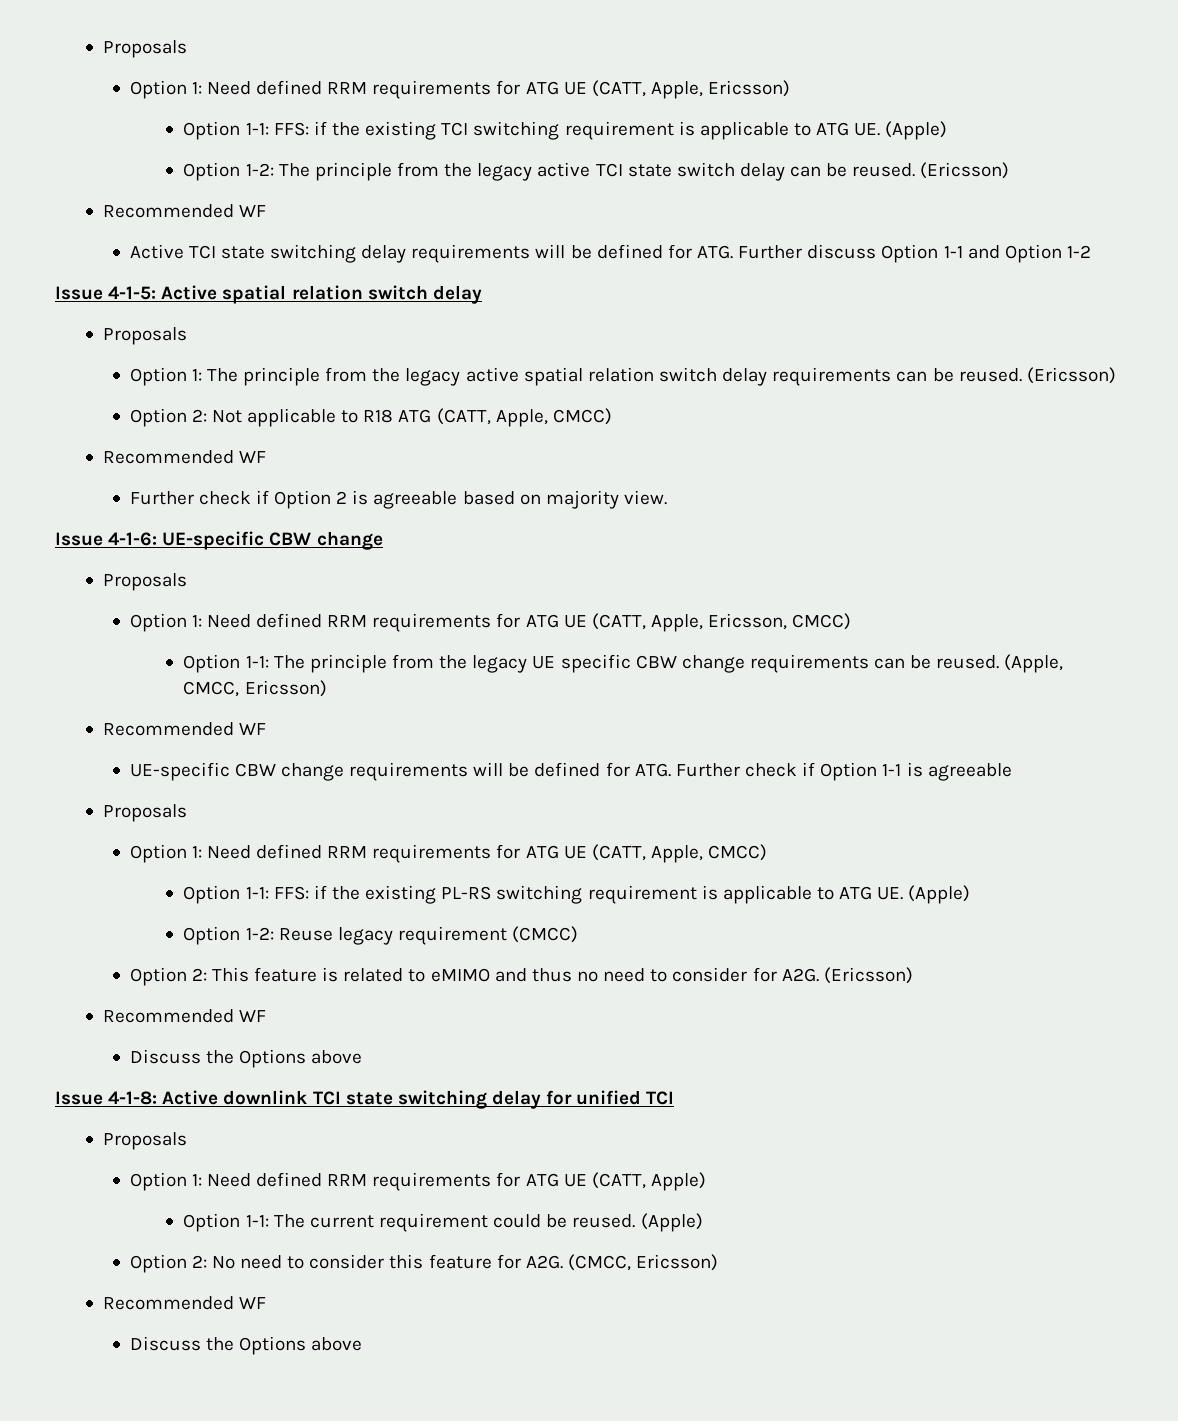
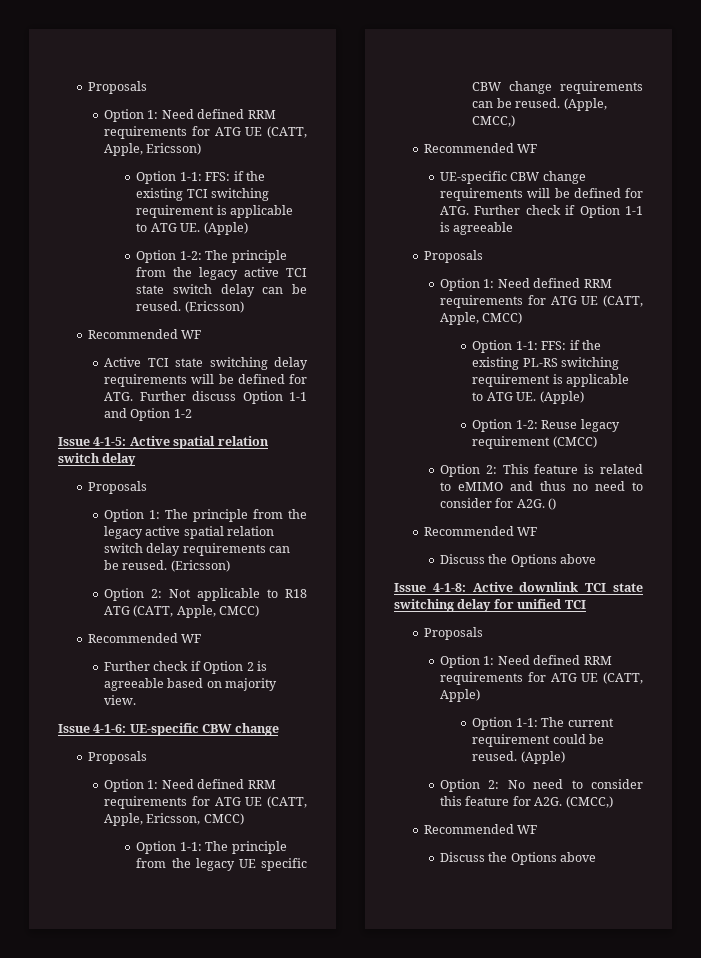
[183,680,327,697] CMCC, Ericsson) -> [472,115,516,127] CMCC,)
[823,967,913,984] (Ericsson) -> [548,498,557,510] ()
[567,1254,719,1271] (CMCC, Ericsson) -> [565,796,613,808] (CMCC,)

